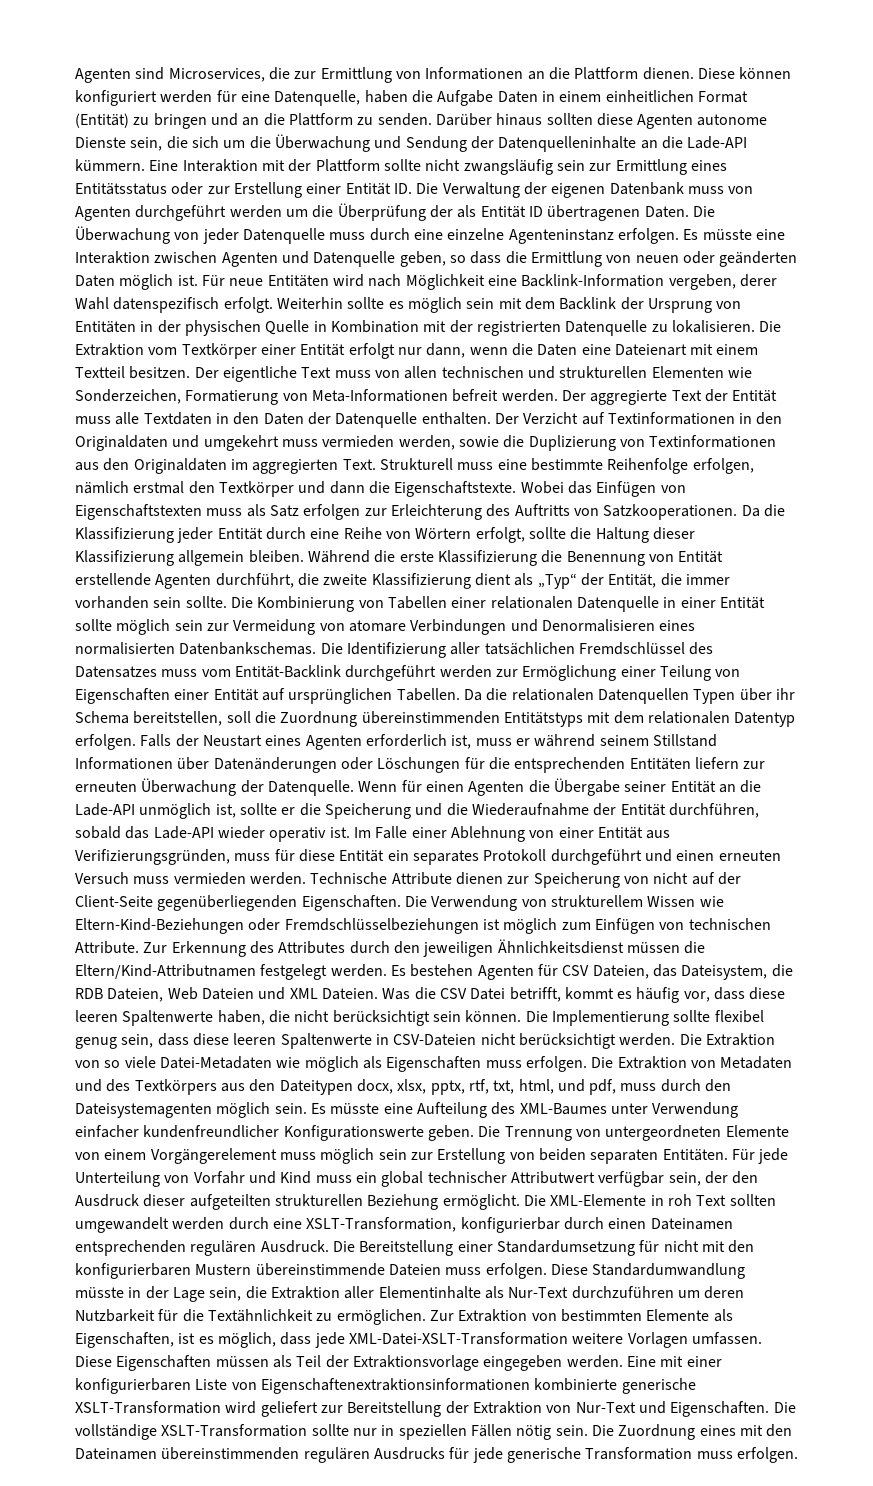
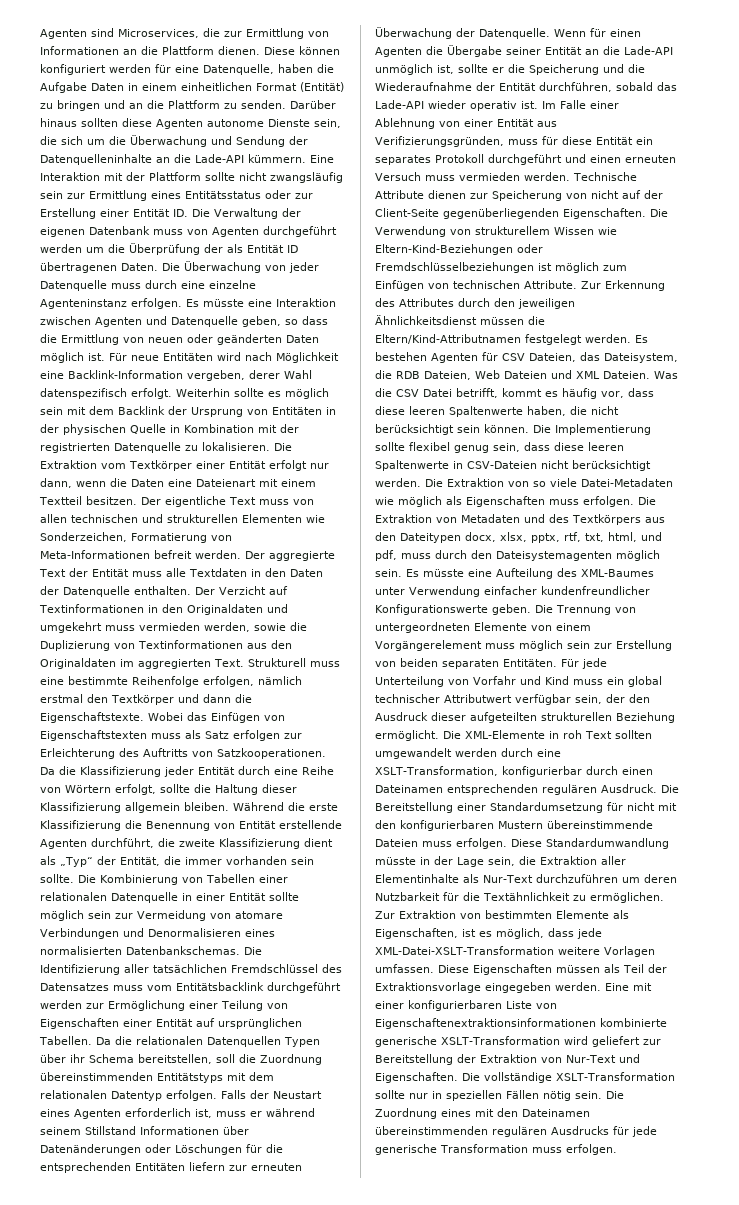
[234,665,341,678] Entität-Backlink -> [176,982,264,991] Entitätsbacklink

